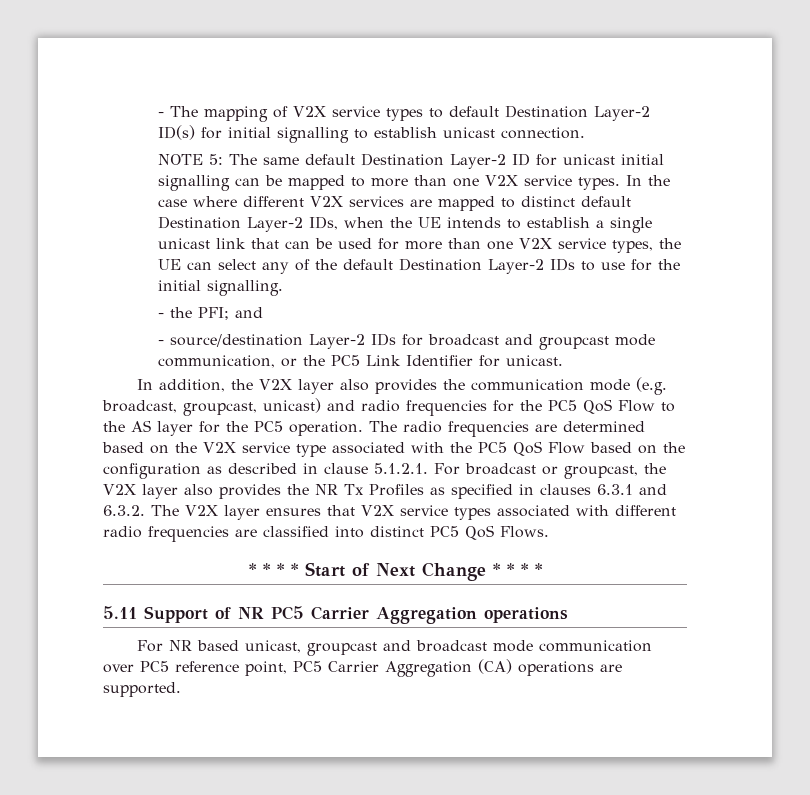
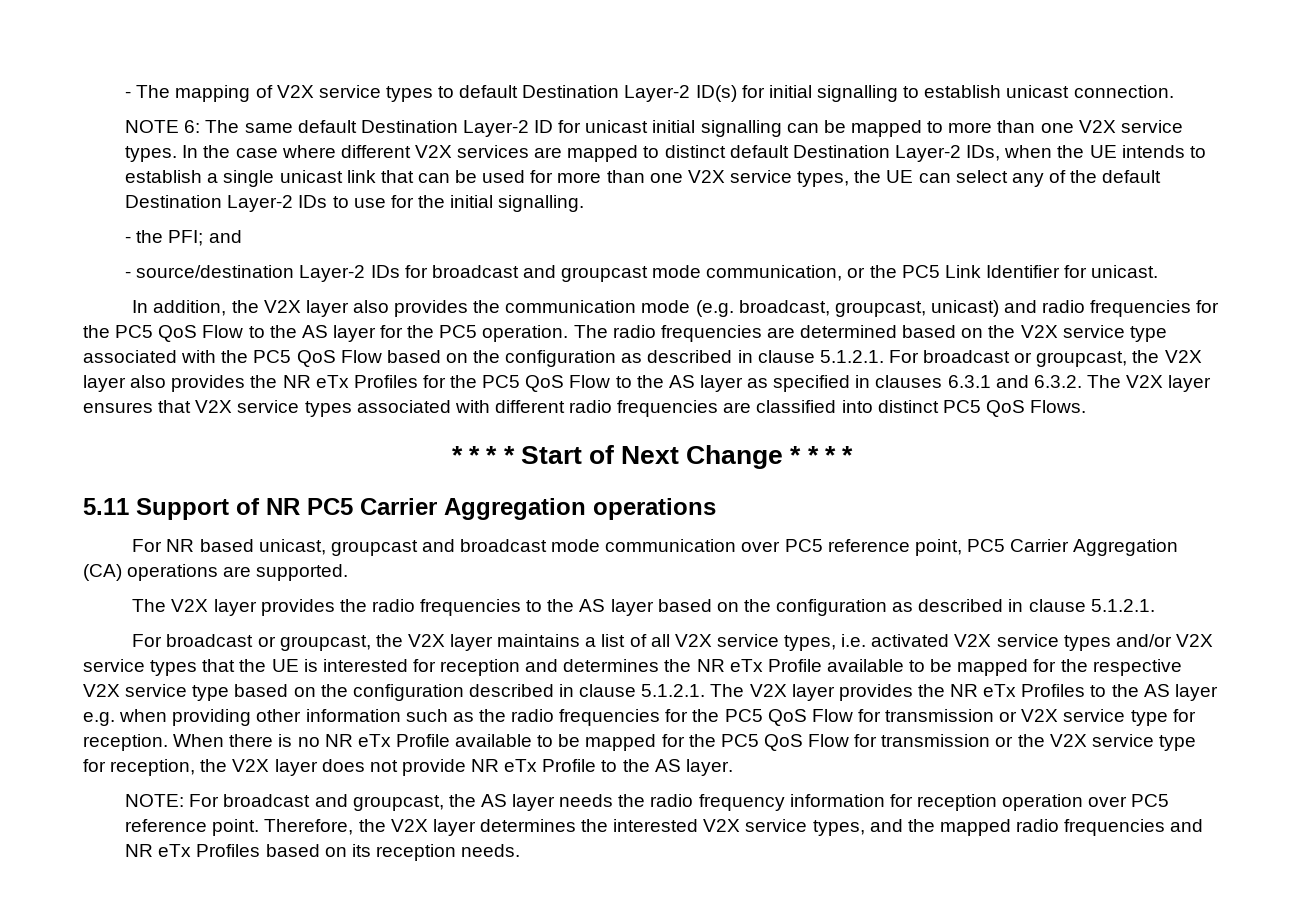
[208,154,223,165] 5: -> [184,120,201,133] 6:
[344,484,424,496] Tx Profiles -> [315,375,743,392] eTx Profiles for the PC5 QoS Flow to the AS layer
(181, 689) none -> [132,599,1155,616] [132,634,1213,651] [83,659,1182,676] [83,684,1218,701] [83,709,1196,726] [83,734,1196,751] [83,759,733,776] [125,794,1170,811] [125,819,1204,836] [125,844,521,861] // The V2X layer provides the radio frequencies to the AS layer based on the configuration as described in clause 5.1.2.1. // For broadcast or groupcast, the V2X layer maintains a list of all V2X service types, i.e. activated V2X service types and/or V2X service types that the UE is interested for reception and determines the NR eTx Profile available to be mapped for the respective V2X service type based on the configuration described in clause 5.1.2.1. The V2X layer provides the NR eTx Profiles to the AS layer e.g. when providing other information such as the radio frequencies for the PC5 QoS Flow for transmission or V2X service type for reception. When there is no NR eTx Profile available to be mapped for the PC5 QoS Flow for transmission or the V2X service type for reception, the V2X layer does not provide NR eTx Profile to the AS layer. // NOTE: For broadcast and groupcast, the AS layer needs the radio frequency information for reception operation over PC5 reference point. Therefore, the V2X layer determines the interested V2X service types, and the mapped radio frequencies and NR eTx Profiles based on its reception needs.

